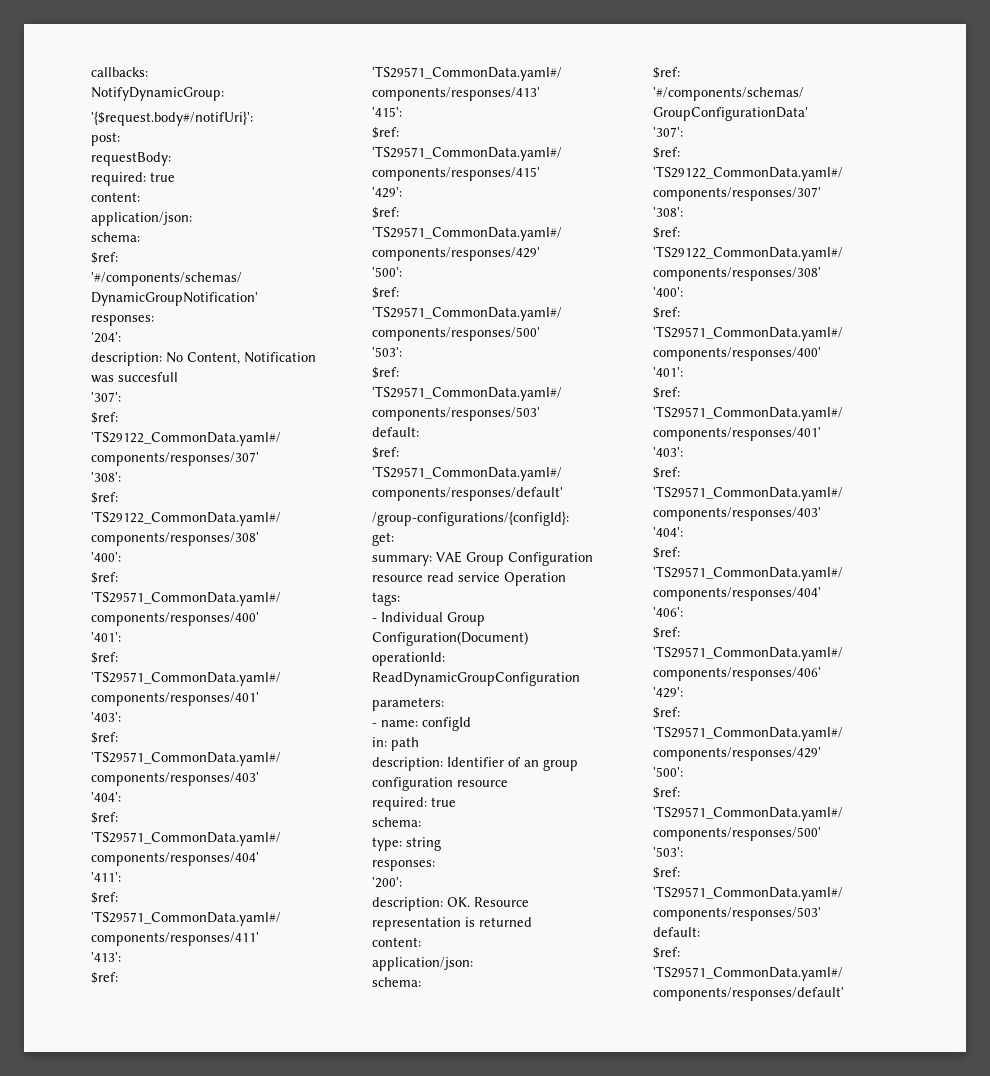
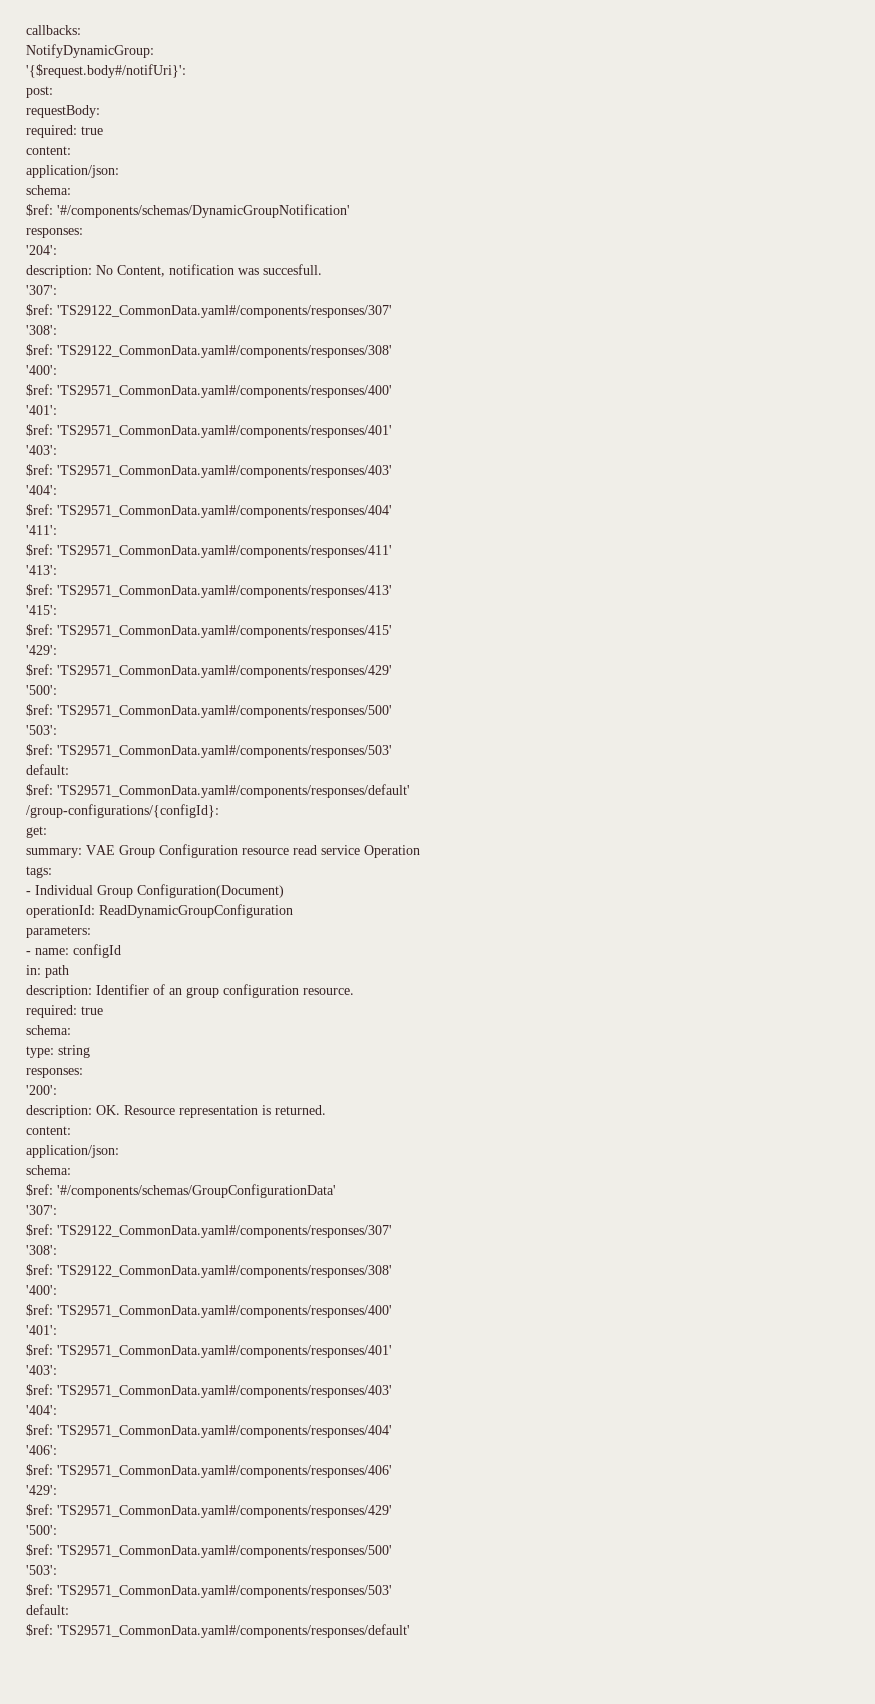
[244,352,316,363] [91,372,178,383] Notification was succesfull -> [169,264,322,275] notification was succesfull.
[457,780,508,787] resource -> [303,988,354,995] resource.
[479,917,532,927] returned -> [275,1105,326,1115] returned.

